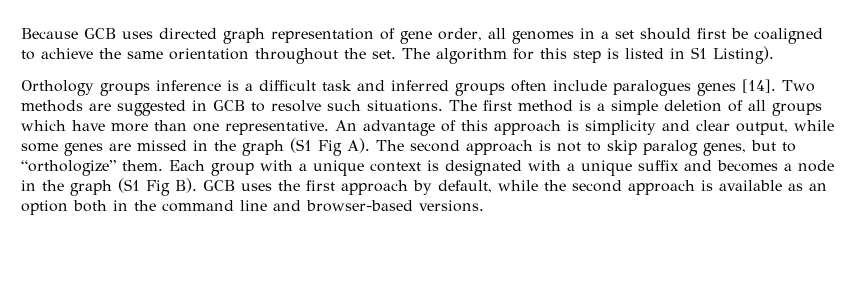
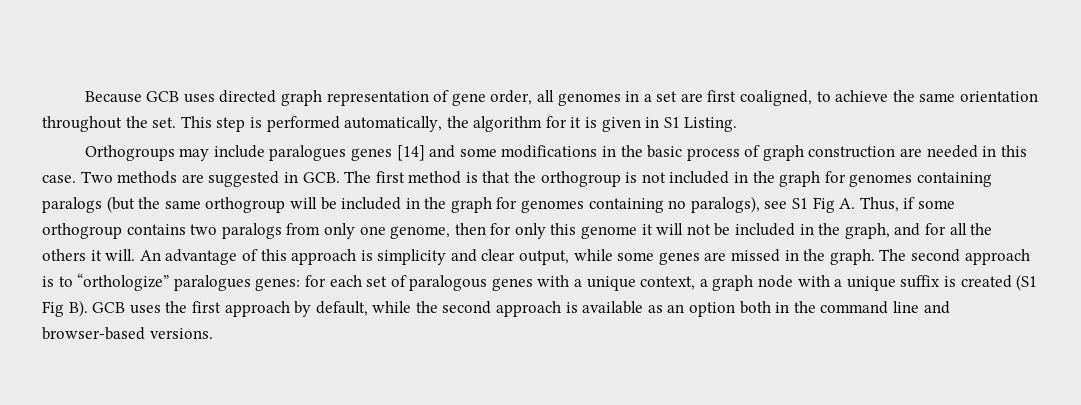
[640,28,823,44] should first be coaligned -> [680,90,813,106] are first coaligned,
[402,46,774,64] [21,79,776,96] The algorithm for this step is listed in S1 Listing). // Orthology groups inference is a difficult task and inferred groups often include paralogues genes [14]. -> [180,116,738,132] [84,145,1027,161] [42,175,76,183] This step is performed automatically, the algorithm for it is given in S1 Listing. // Orthogroups may include paralogues genes [14] and some modifications in the basic process of graph construction are needed in this case.
[213,100,822,116] [21,120,329,135] GCB to resolve such situations. The first method is a simple deletion of all groups which have more than one representative. -> [302,171,992,187] [42,196,955,213] [42,223,993,239] [42,249,136,261] GCB. The first method is that the orthogroup is not included in the graph for genomes containing paralogs (but the same orthogroup will be included in the graph for genomes containing no paralogs), see S1 Fig A. Thus, if some orthogroup contains two paralogs from only one genome, then for only this genome it will not be included in the graph, and for all the others it will.
[242,138,796,156] [21,160,834,176] [21,180,112,196] graph (S1 Fig A). The second approach is not to skip paralog genes, but to “orthologize” them. Each group with a unique context is designated with a unique suffix and becomes a node in the graph -> [829,249,1030,265] [42,273,1012,291] graph. The second approach is to “orthologize” paralogues genes: for each set of paralogous genes with a unique context, a graph node with a unique suffix is created

